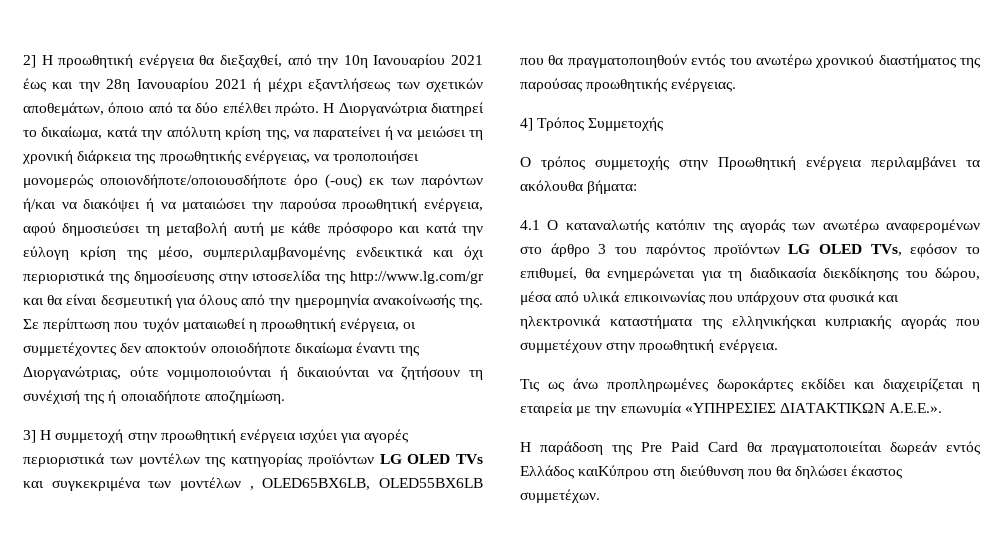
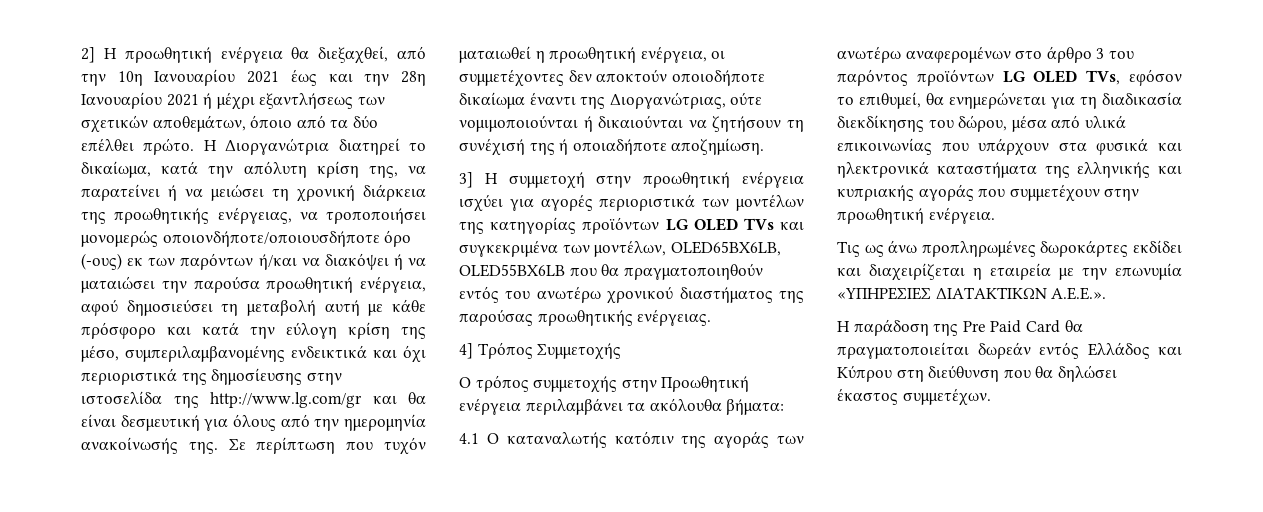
[179,477,254,491] μοντέλων , -> [594,240,667,257] μοντέλων,
[731,315,817,329] ελληνικήςκαι -> [1077,162,1182,178] ελληνικής και
[578,465,650,479] καιΚύπρου -> [1158,346,1182,355] [837,365,892,382] και Κύπρου

